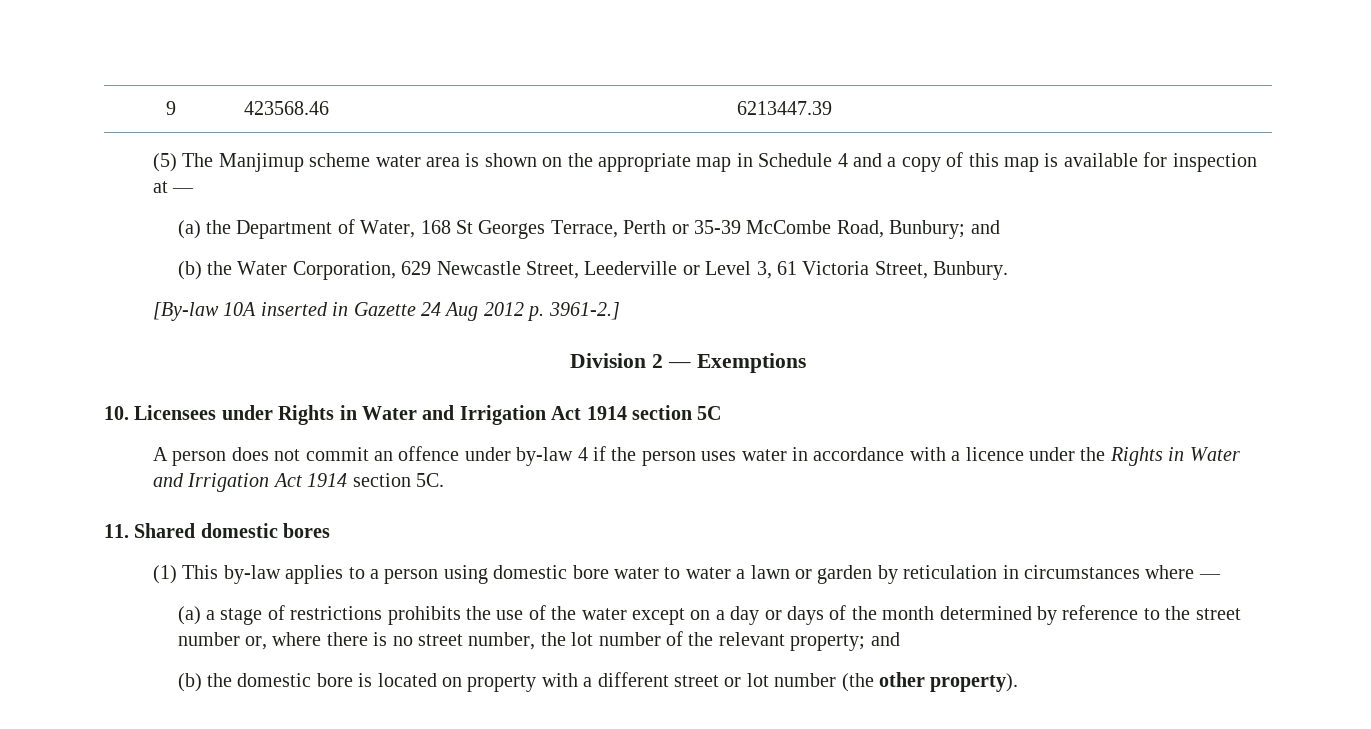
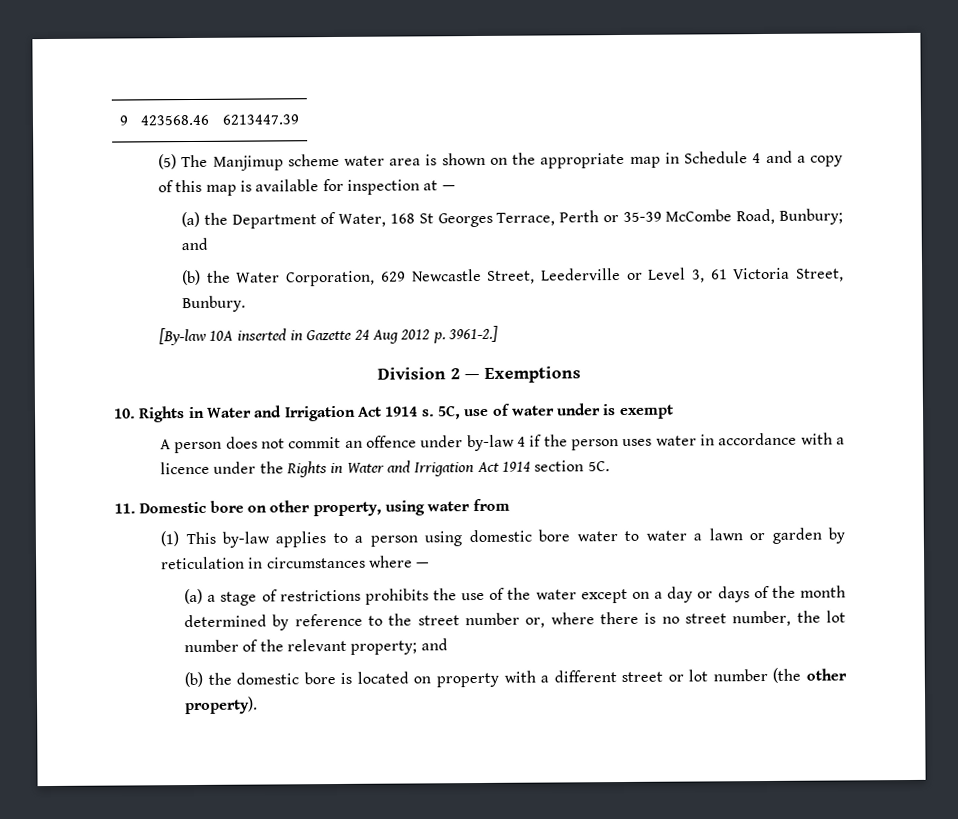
[134,405,722,425] Licensees under Rights in Water and Irrigation Act 1914 section 5C -> [138,403,674,423] Rights in Water and Irrigation Act 1914 s. 5C, use of water under is exempt
[134,523,331,538] Shared domestic bores -> [139,498,510,517] Domestic bore on other property, using water from

